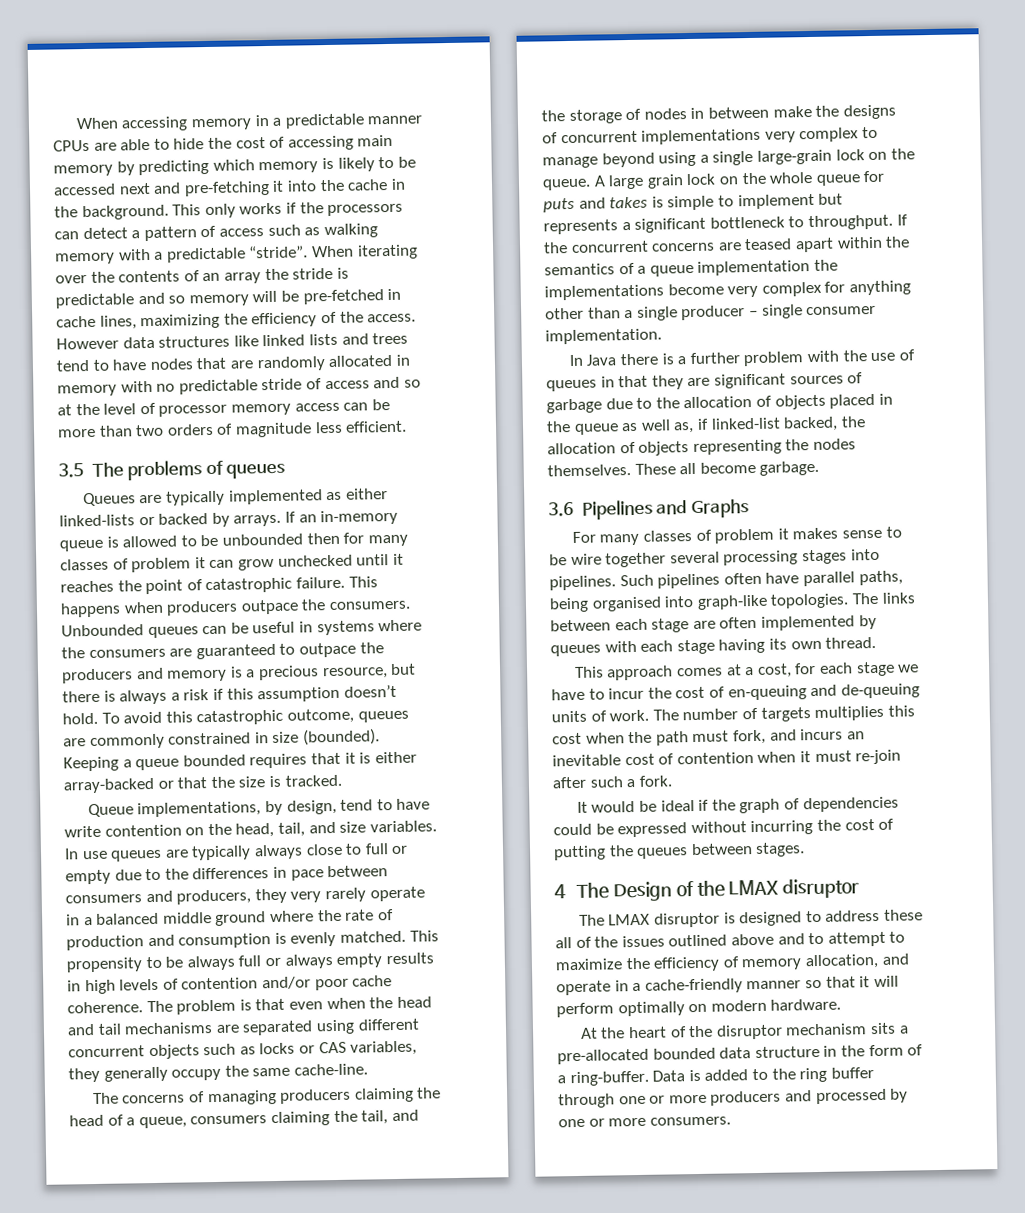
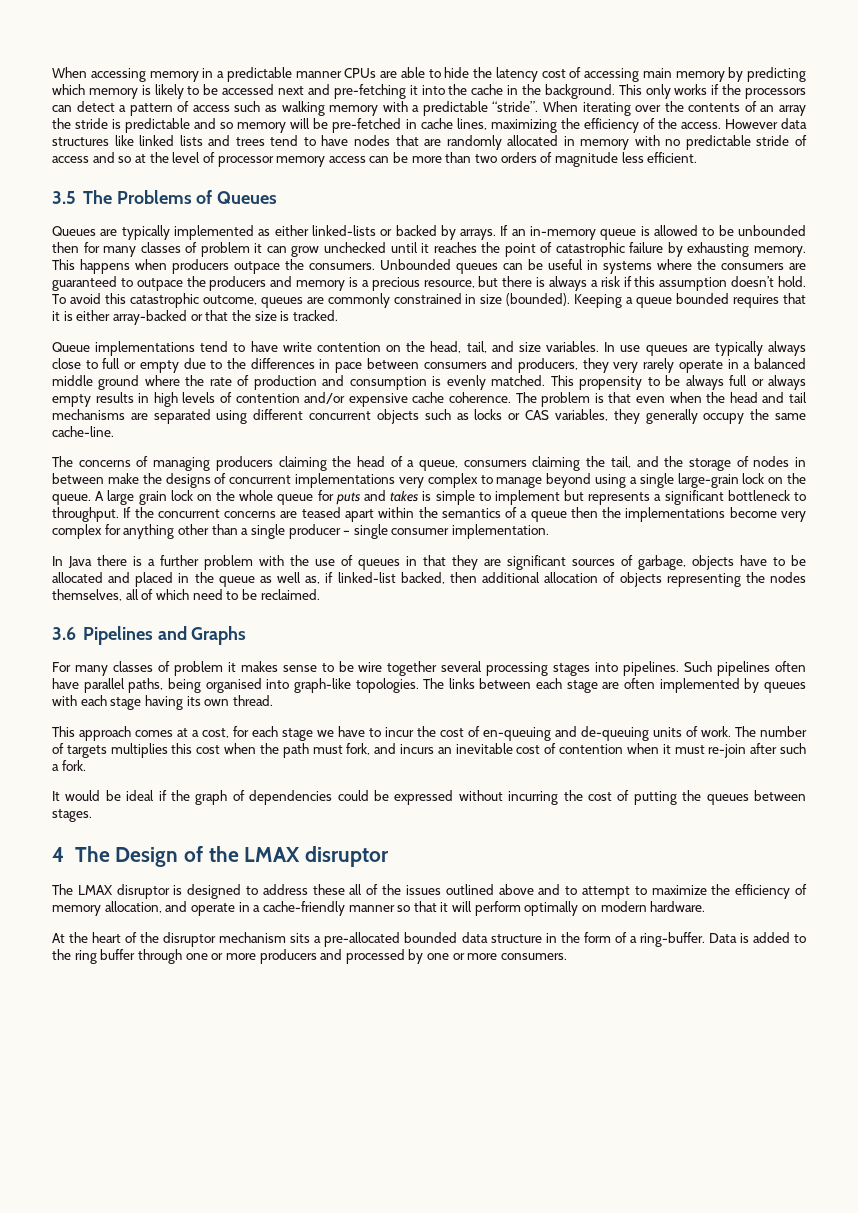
(232, 143) none -> [495,67,538,82] latency
[127,460,286,481] problems of queues -> [116,190,278,204] Problems of Queues
[295,576,345,589] failure. -> [629,242,806,257] failure by exhausting memory.
[137,799,337,818] implementations, by design, -> [95,341,196,356] implementations
[314,978,349,991] poor -> [348,393,408,407] expensive
[697,260,811,276] implementation -> [570,507,598,518] then
[546,394,826,414] garbage due to the allocation of objects -> [638,555,806,570] [52,572,131,583] garbage, objects have to be allocated and
[840,416,866,428] the -> [449,572,541,583] then additional
[547,460,820,477] themselves. These all become garbage. -> [52,589,320,601] themselves, all of which need to be reclaimed.

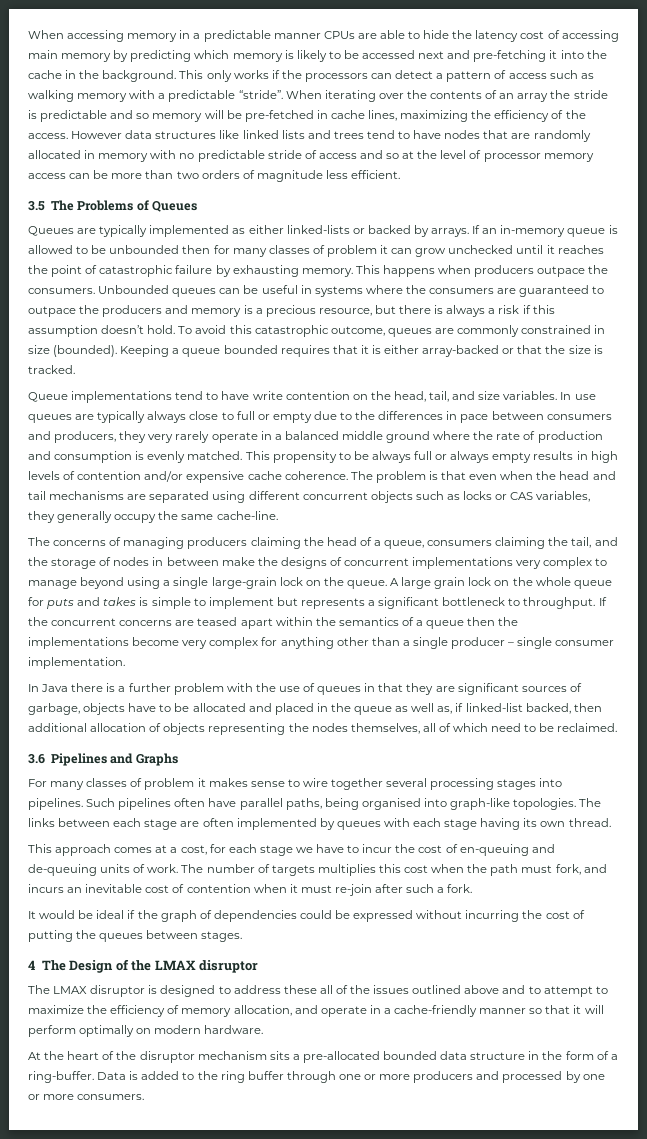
[338,661,354,672] be -> (300, 783) none

